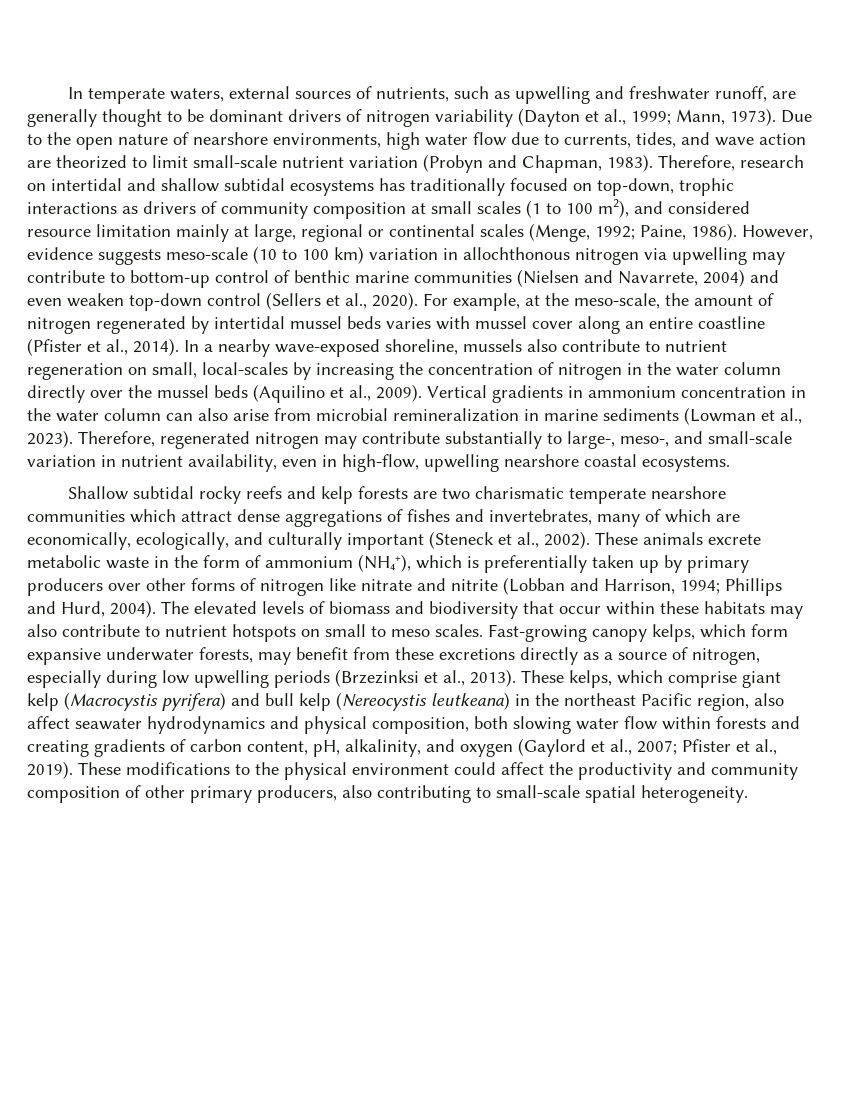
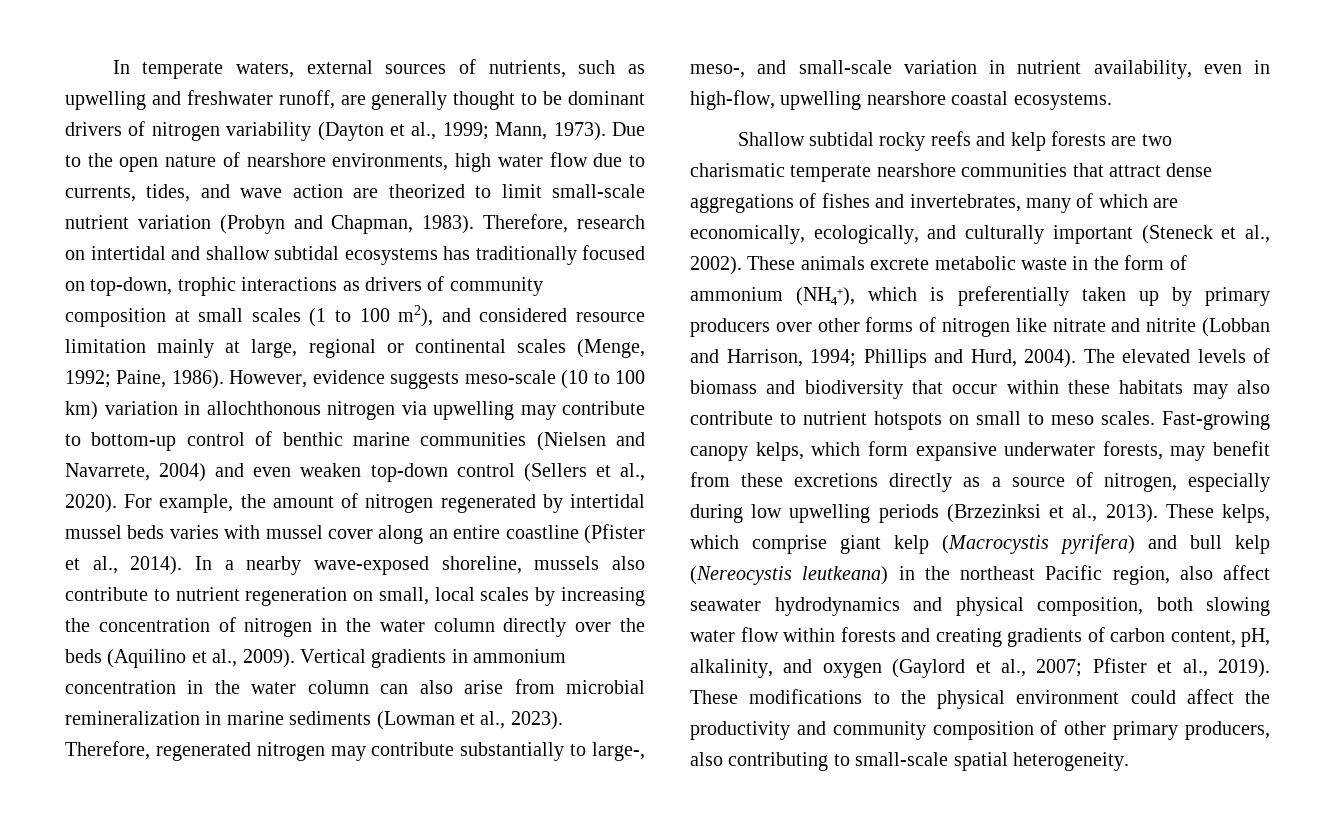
[525,293,660,309] at the meso-scale, -> (234, 503) none
[202,362,288,375] local-scales -> [434,587,530,601] local scales
[157,385,209,398] mussel -> (645, 625) none
[130,509,176,523] which -> [1072,163,1104,177] that

